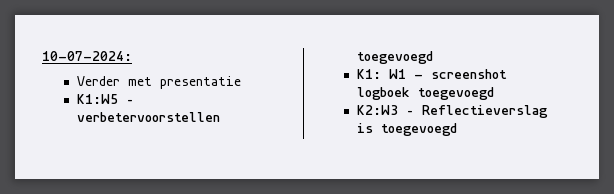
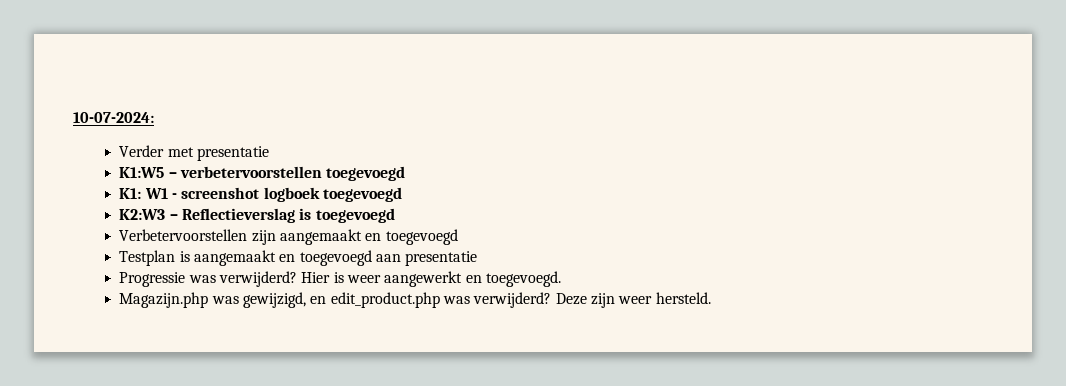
(457, 129) none -> [119,229,458,245] [119,250,478,266] [119,271,561,287] [119,292,711,308] // Verbetervoorstellen zijn aangemaakt en toegevoegd // Testplan is aangemaakt en toegevoegd aan presentatie // Progressie was verwijderd? Hier is weer aangewerkt en toegevoegd. // Magazijn.php was gewijzigd, en edit_product.php was verwijderd? Deze zijn weer hersteld.

